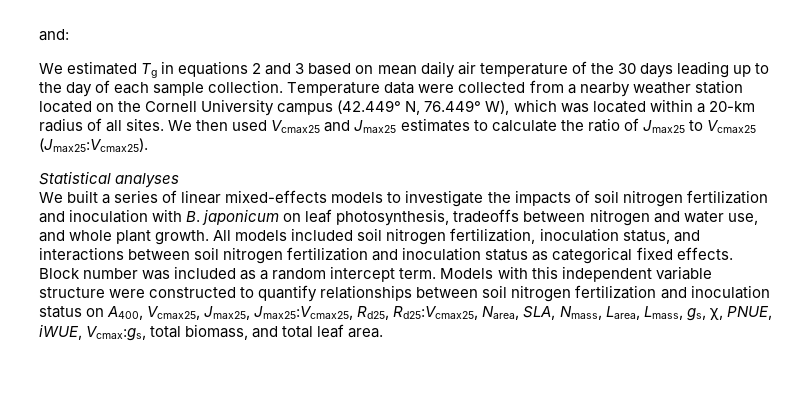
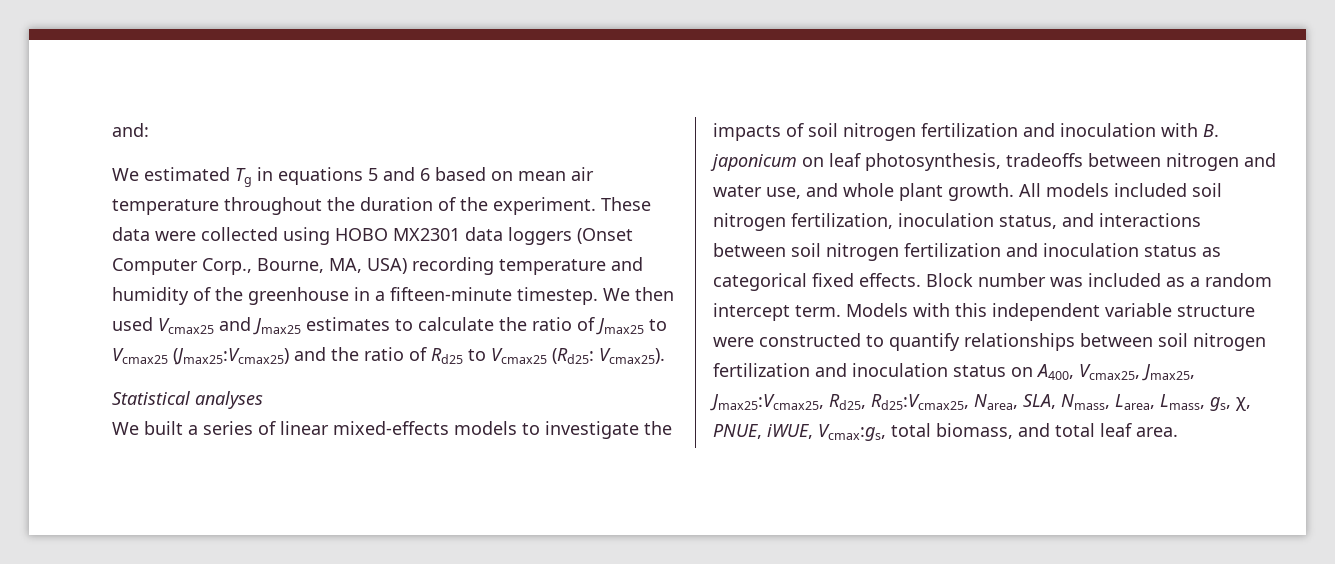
[252,63,305,75] 2 and 3 -> [368,167,430,181] 5 and 6
[420,61,455,78] daily -> (566, 176) none
[571,61,769,78] [39,80,743,97] [39,99,755,116] [39,118,165,132] of the 30 days leading up to the day of each sample collection. Temperature data were collected from a nearby weather station located on the Cornell University campus (42.449° N, 76.449° W), which was located within a 20-km radius of all sites. -> [224,197,651,215] [112,227,633,245] [112,257,643,275] [112,287,598,305] throughout the duration of the experiment. These data were collected using HOBO MX2301 data loggers (Onset Computer Corp., Bourne, MA, USA) recording temperature and humidity of the greenhouse in a fifteen-minute timestep.
[39,138,148,152] (Jmax25:Vcmax25). -> [173,347,665,365] (Jmax25:Vcmax25) and the ratio of Rd25 to Vcmax25 (Rd25: Vcmax25).

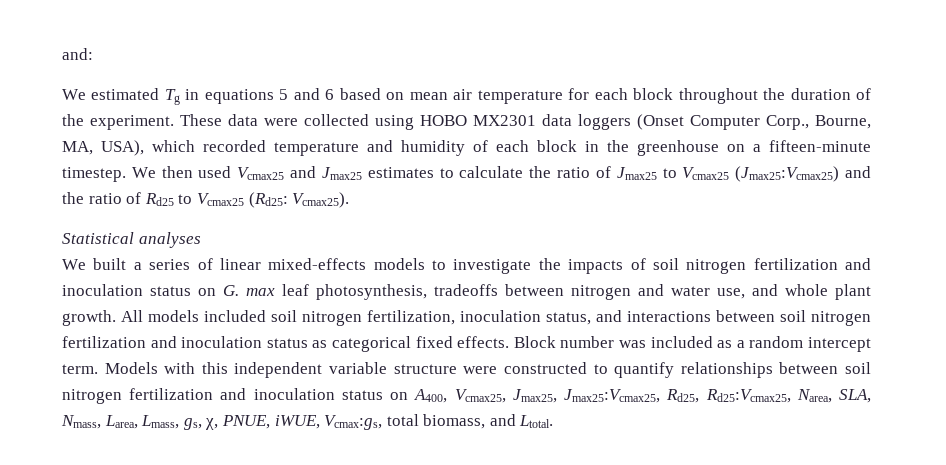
(219, 207) none -> [568,88,674,100] for each block
[367,257,494,275] USA) recording -> [101,140,266,156] USA), which recorded
(211, 294) none -> [496,140,599,152] each block in
[354,287,370,301] in -> [727,144,745,152] on
[1161,123,1219,137] [710,154,824,171] with B. japonicum on -> [150,285,275,296] status on G. max
[1055,423,1178,437] total leaf area. -> [519,415,554,428] Ltotal.

